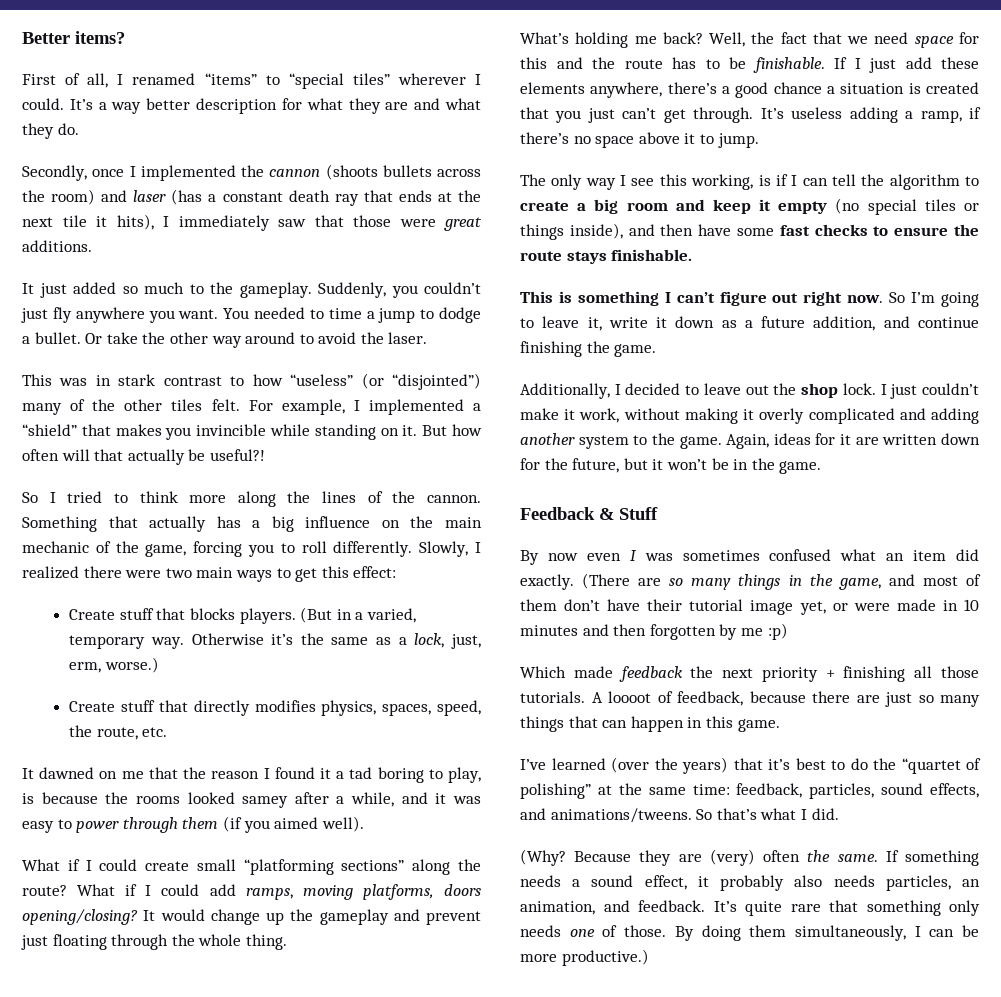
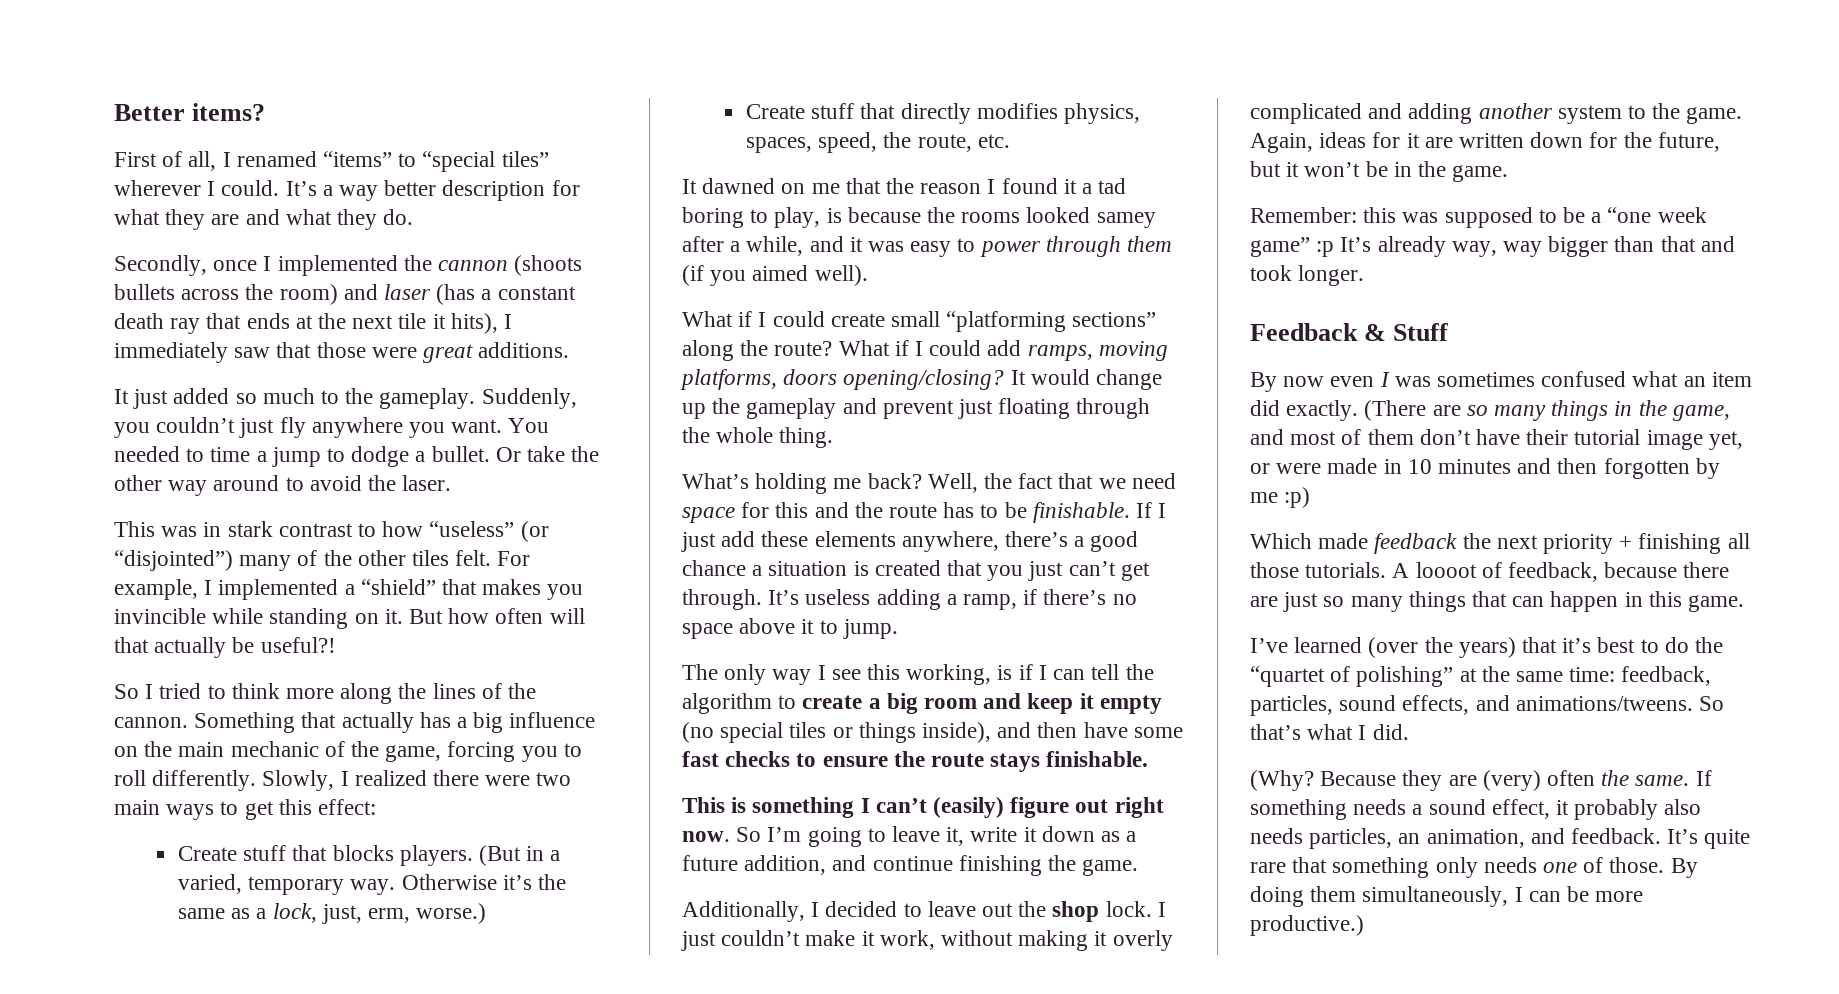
(715, 297) none -> [933,797,1005,818] (easily)
(822, 467) none -> [1250,207,1707,228] [1250,236,1735,257] [1250,265,1365,286] // Remember: this was supposed to be a “one week game” :p It’s already way, way bigger than that and took longer.

